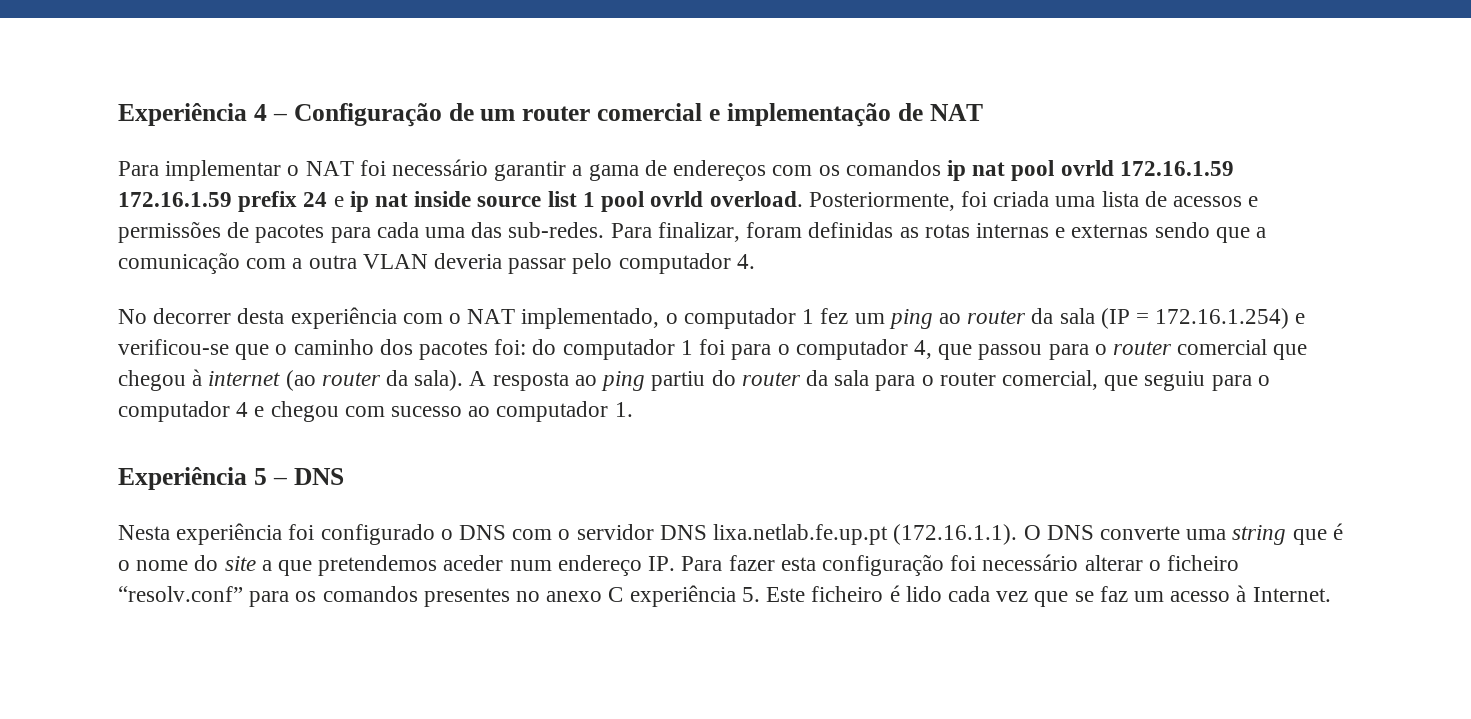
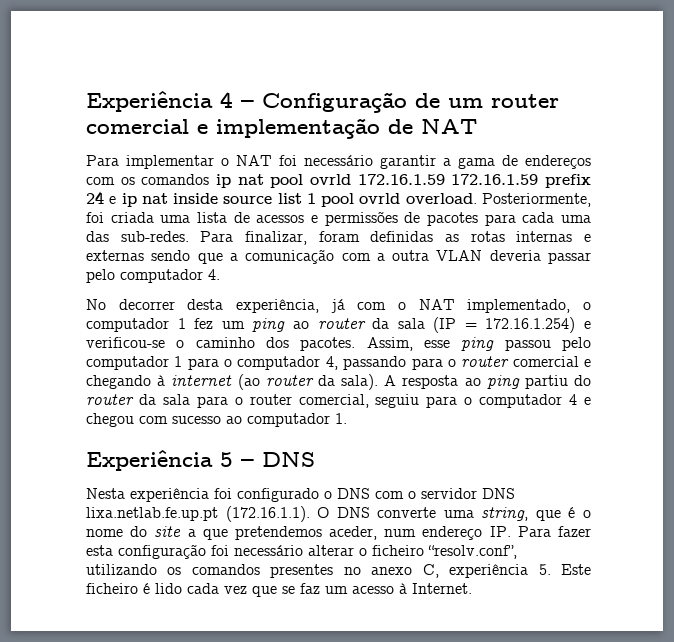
[290,307,397,329] experiência -> [236,299,345,313] experiência, já
[235,344,270,360] que -> (165, 342) none
[419,339,726,360] pacotes foi: do computador 1 foi -> [300,337,591,351] [86,356,183,370] pacotes. Assim, esse ping passou pelo computador 1
[938,344,1043,360] que passou -> [343,356,407,370] passando
[1273,344,1308,360] [118,370,186,391] que chegou -> [584,359,591,367] [86,375,151,389] e chegando
[1104,375,1139,391] que -> (369, 401) none
[1232,525,1287,545] string -> [481,507,529,521] string,
[443,555,504,571] aceder -> [329,526,378,540] aceder,
[118,586,290,607] “resolv.conf” para -> [428,545,517,559] [86,564,157,575] “resolv.conf”, utilizando
[608,587,624,602] C -> [422,564,439,578] C,

